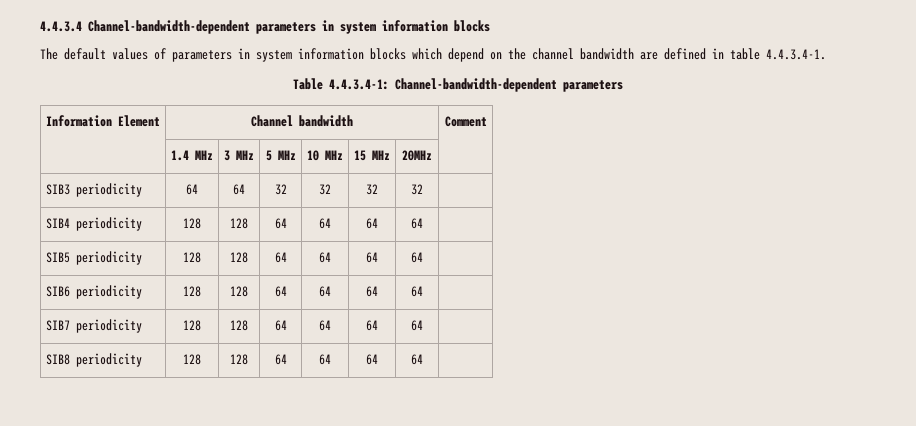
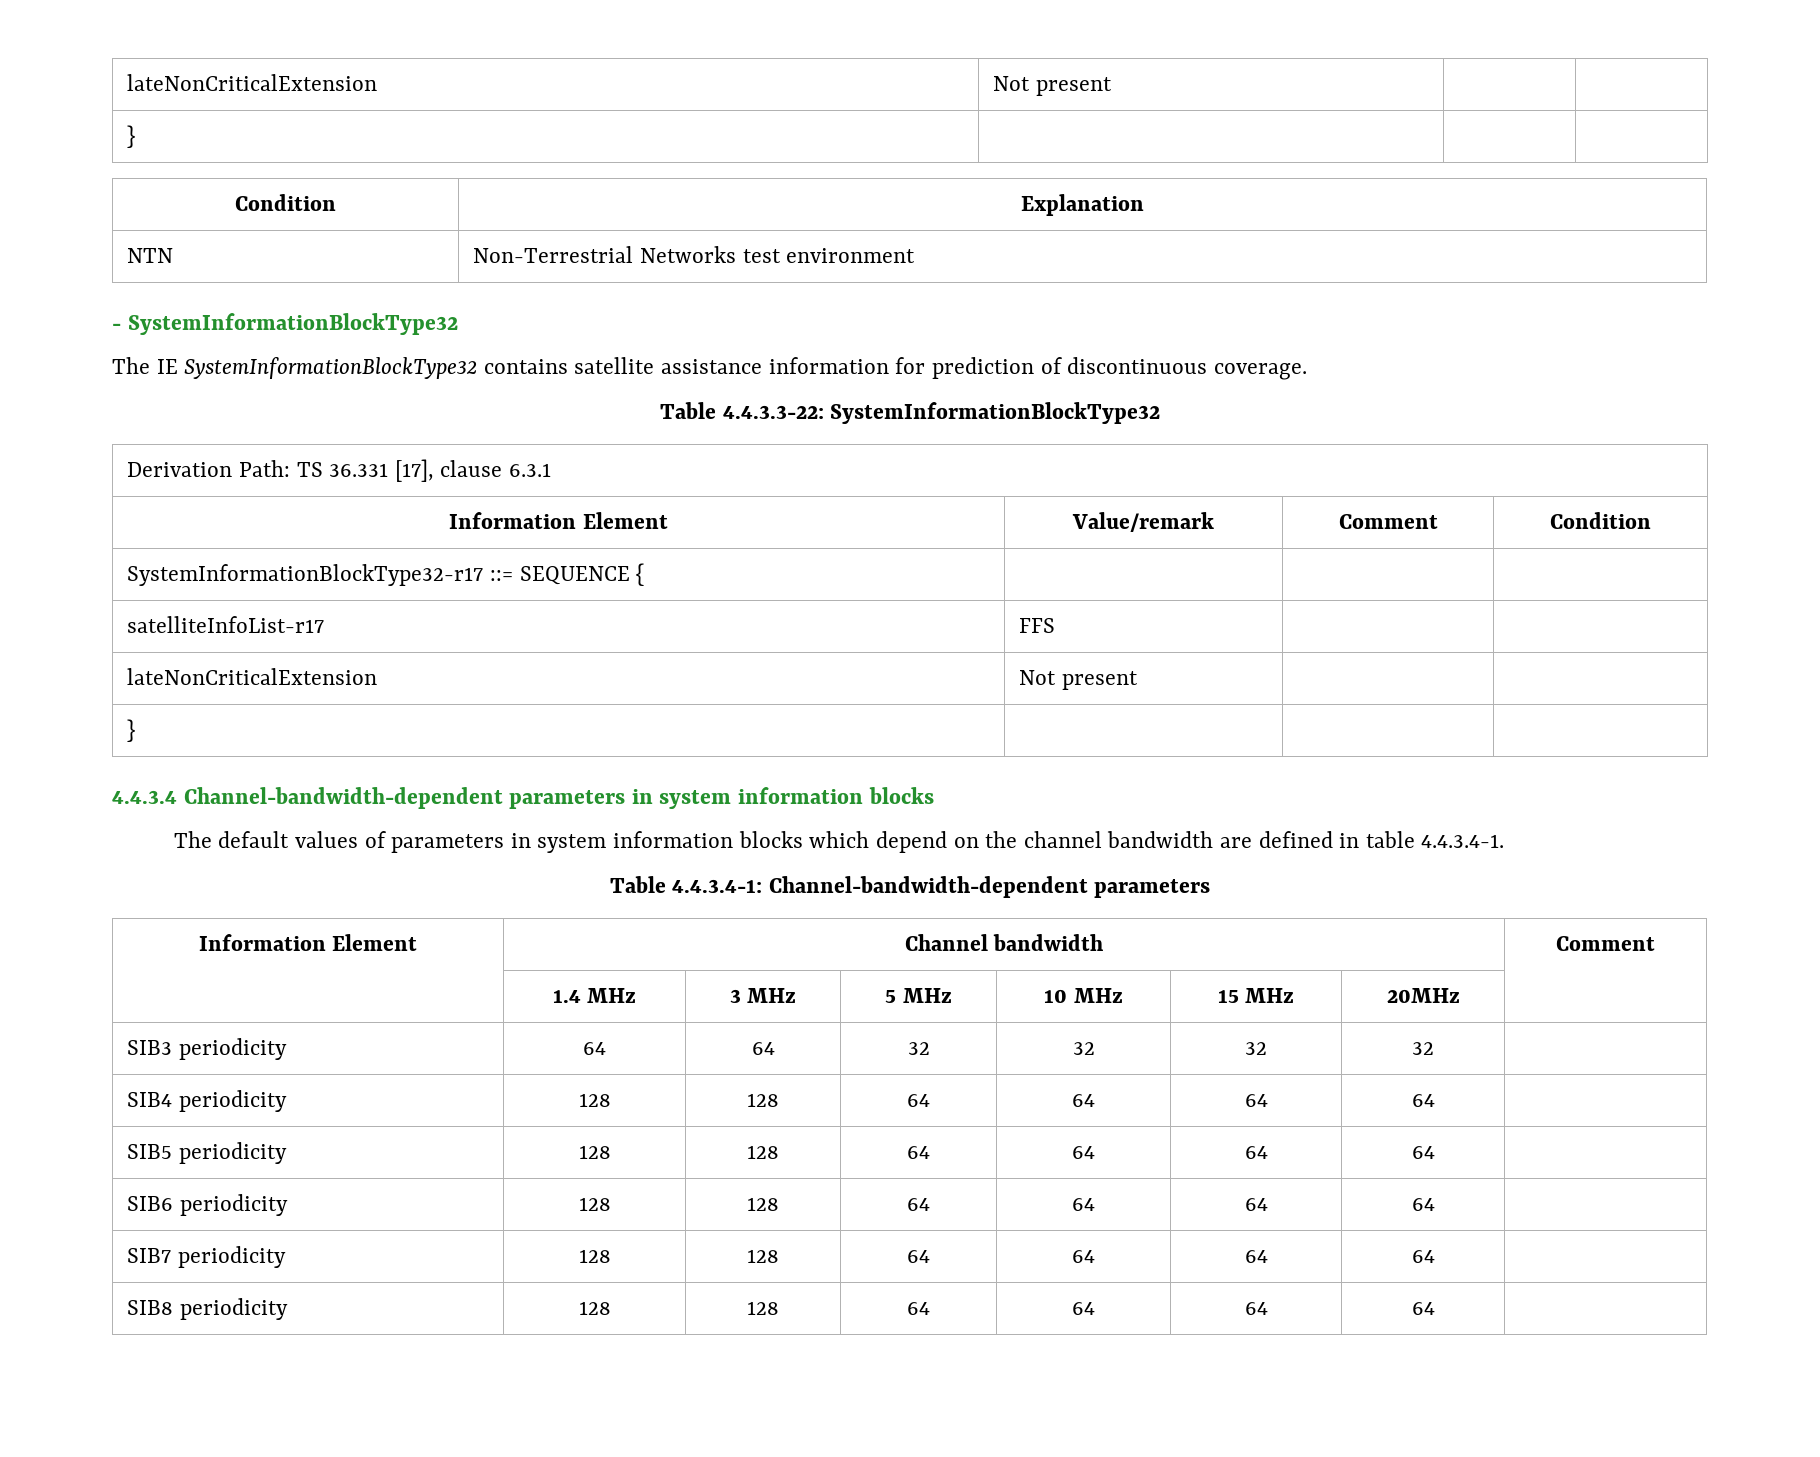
(40, 26) none -> [127,74,378,91] [993,76,1112,96] [127,125,136,148] [235,194,336,211] [1021,194,1144,216] [127,248,174,263] [473,246,916,263] [112,313,458,335] [112,357,1307,380] [659,402,1161,424] [127,459,552,482] [449,512,668,529] [1072,512,1214,532] [1338,514,1438,529] [1550,512,1651,529] [127,563,645,586] [127,616,325,633] [1019,618,1056,633] [127,668,378,685] [1019,670,1138,690] [127,719,136,742] lateNonCriticalExtension | Not present | | // } | | | // Condition | Explanation // NTN | Non-Terrestrial Networks test environment // - SystemInformationBlockType32 // The IE SystemInformationBlockType32 contains satellite assistance information for prediction of discontinuous coverage. // Table 4.4.3.3-22: SystemInformationBlockType32 // Derivation Path: TS 36.331 [17], clause 6.3.1 // Information Element | Value/remark | Comment | Condition // SystemInformationBlockType32-r17 ::= SEQUENCE { | | | // satelliteInfoList-r17 | FFS | | // lateNonCriticalExtension | Not present | | // } | | | //

